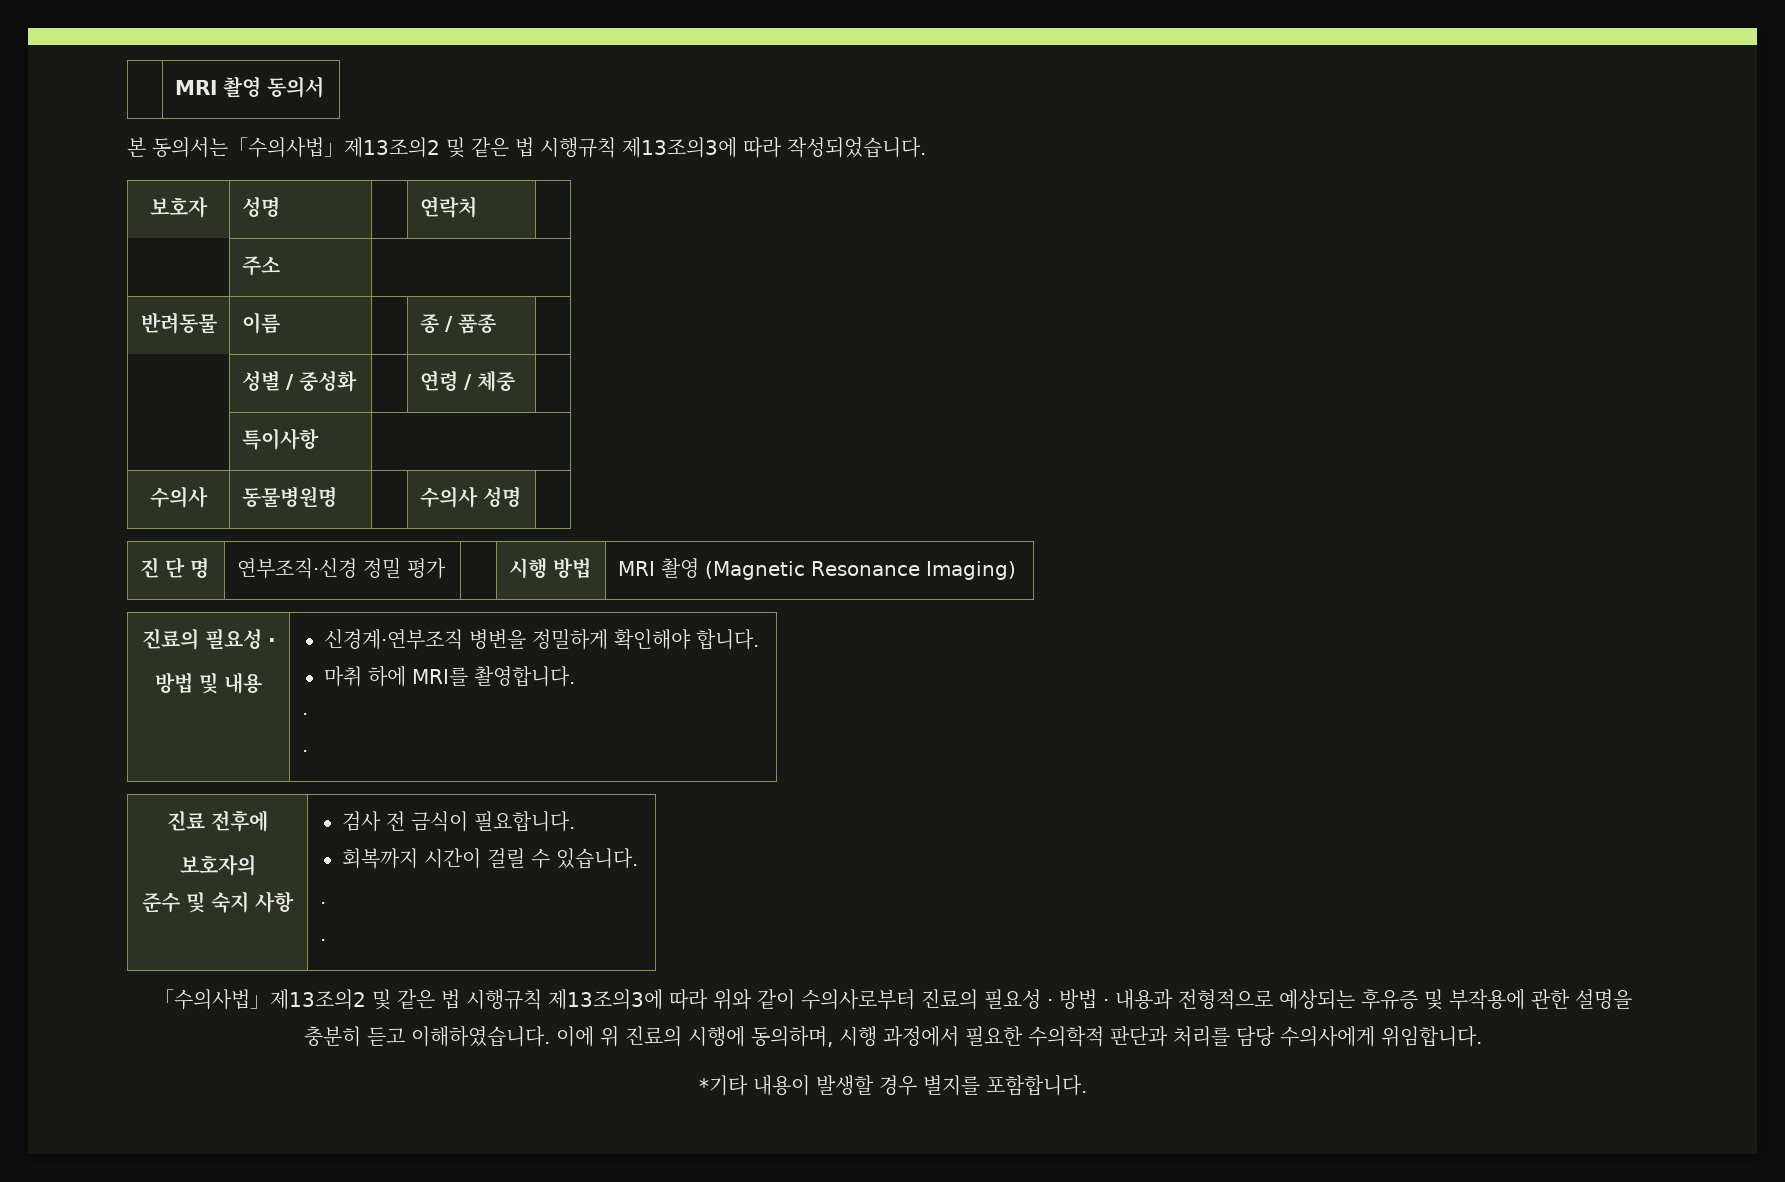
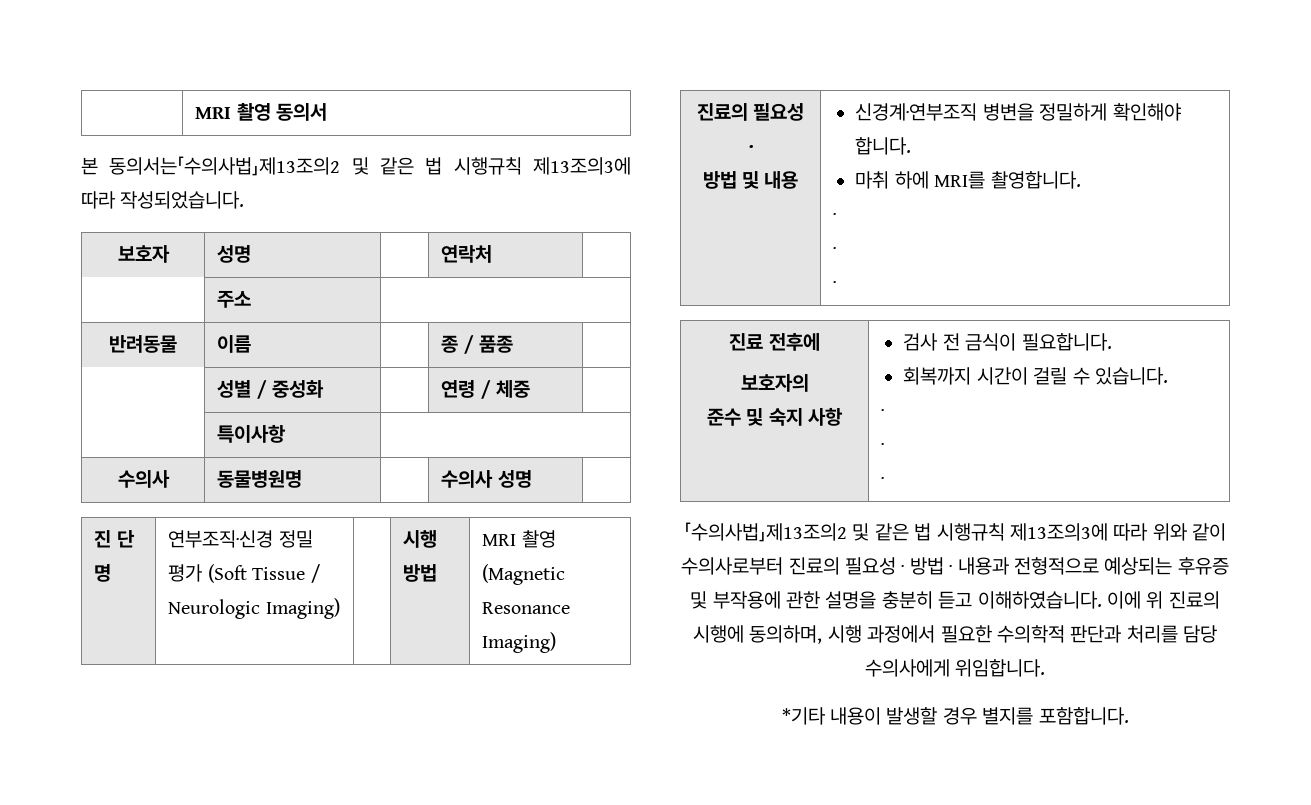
(446, 568) none -> [207,564,320,583] [168,598,340,619] (Soft Tissue / Neurologic Imaging)
(308, 754) none -> [833,281,837,289] // ·
(326, 943) none -> [881,477,885,485] // ·

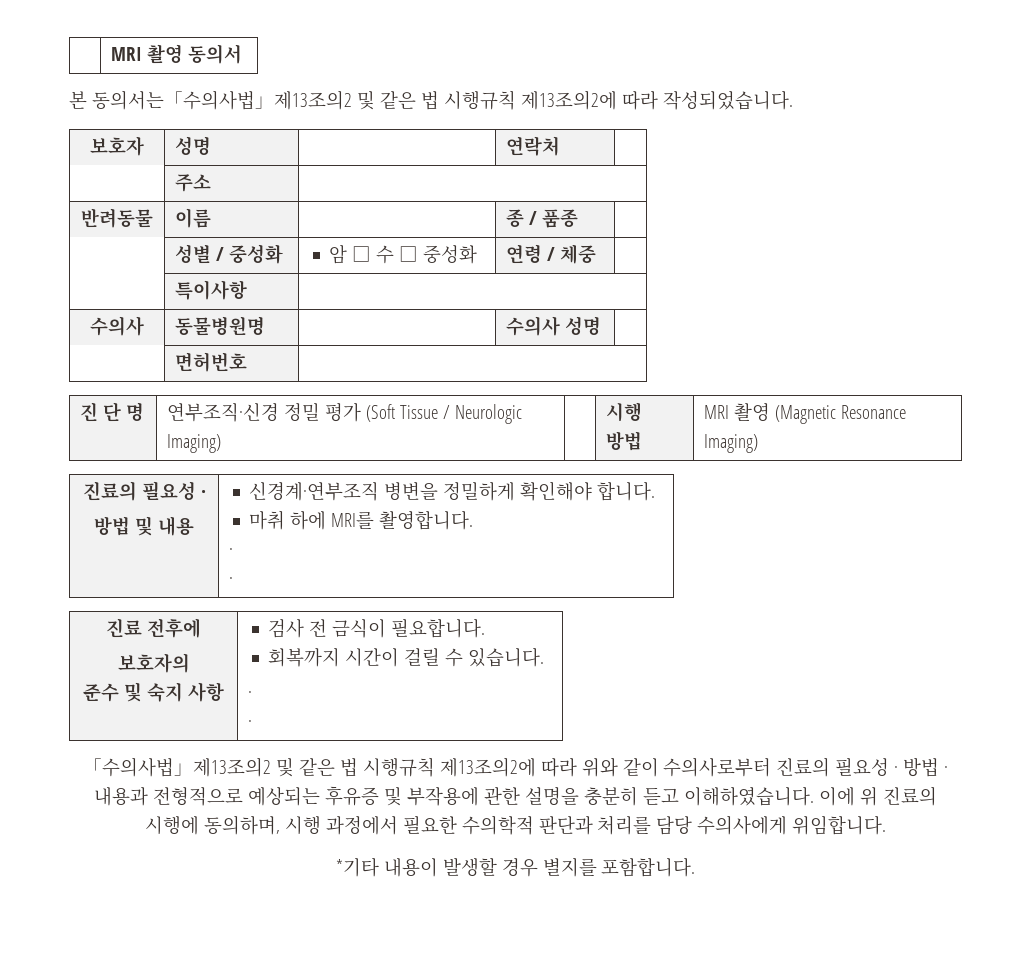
[533,157,631,175] 제13조의3에 -> [520,90,617,110] 제13조의2에
(325, 389) none -> [329,245,478,264] 암 □ 수 □ 중성화
(532, 479) none -> [175,352,248,372] // | 면허번호 |
[833,281,837,289] // · -> (234, 581) none
[881,477,885,485] [683,522,1108,542] // · // 「수의사법」제13조의2 및 같은 법 시행규칙 제13조의3에 -> [82,757,536,777] // 「수의사법」제13조의2 및 같은 법 시행규칙 제13조의2에

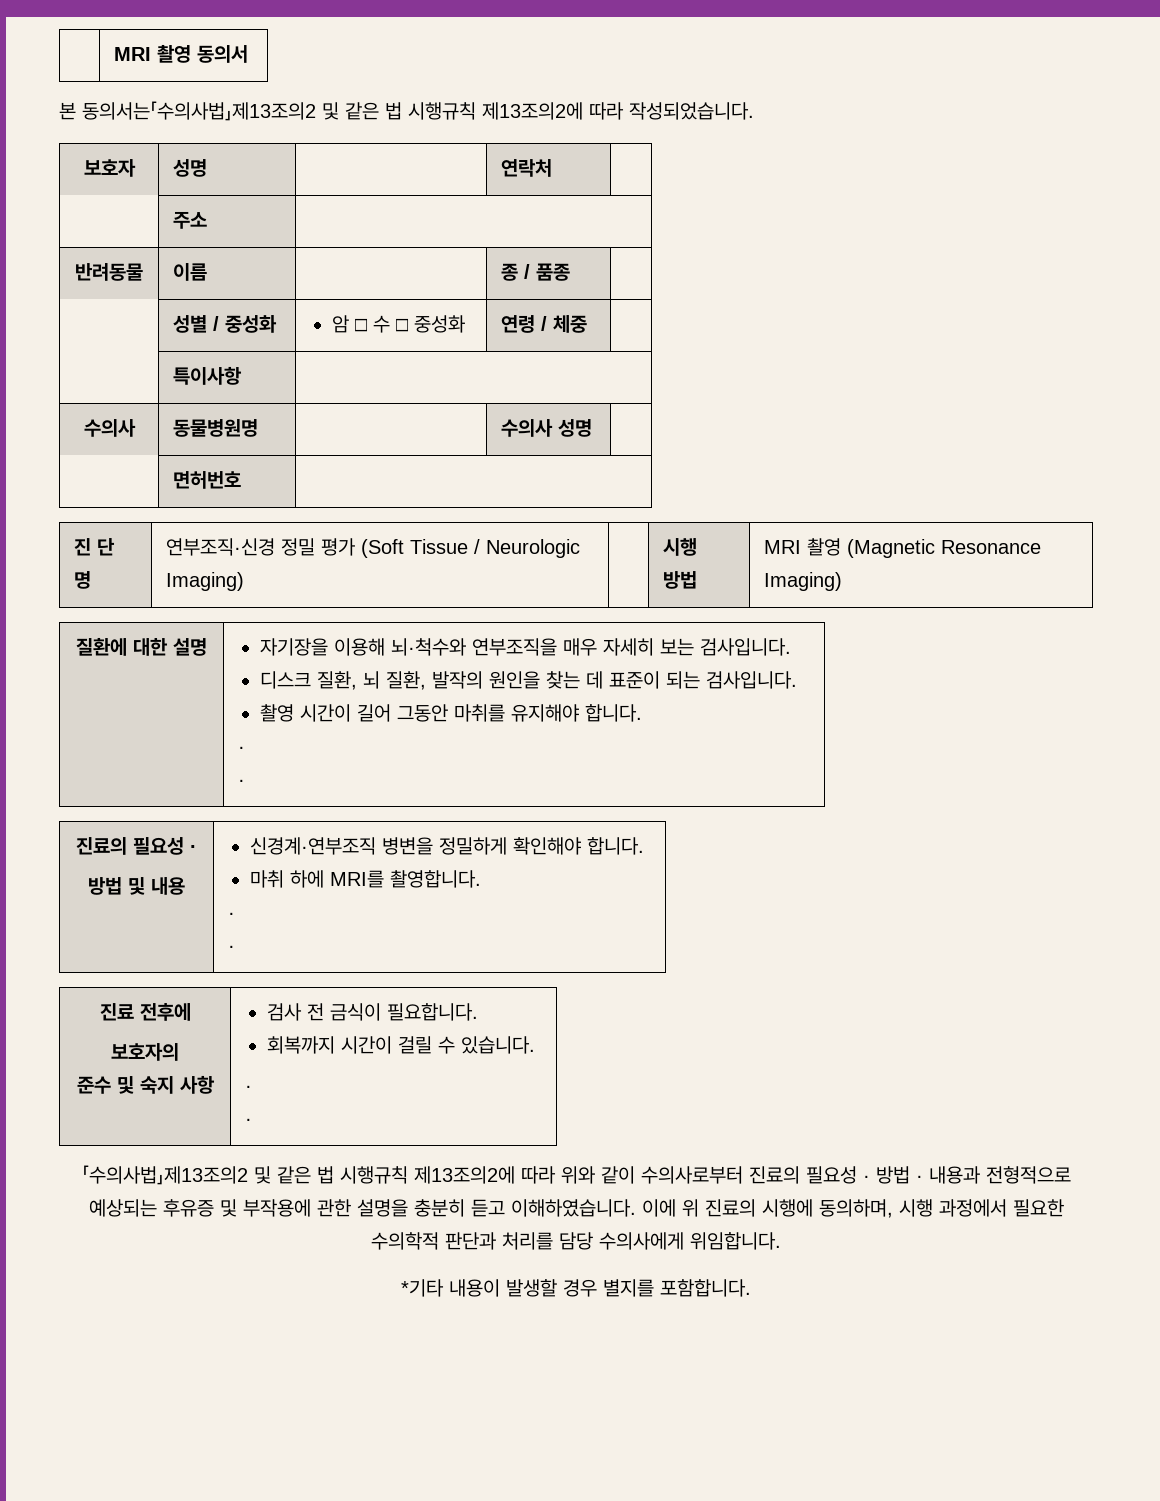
(759, 443) none -> [76,637,207,656] [260,638,792,656] [260,671,798,690] [260,704,643,722] [238,746,246,753] [238,779,246,786] // 질환에 대한 설명 | 자기장을 이용해 뇌·척수와 연부조직을 매우 자세히 보는 검사입니다. // 디스크 질환, 뇌 질환, 발작의 원인을 찾는 데 표준이 되는 검사입니다. // 촬영 시간이 길어 그동안 마취를 유지해야 합니다. // · // ·

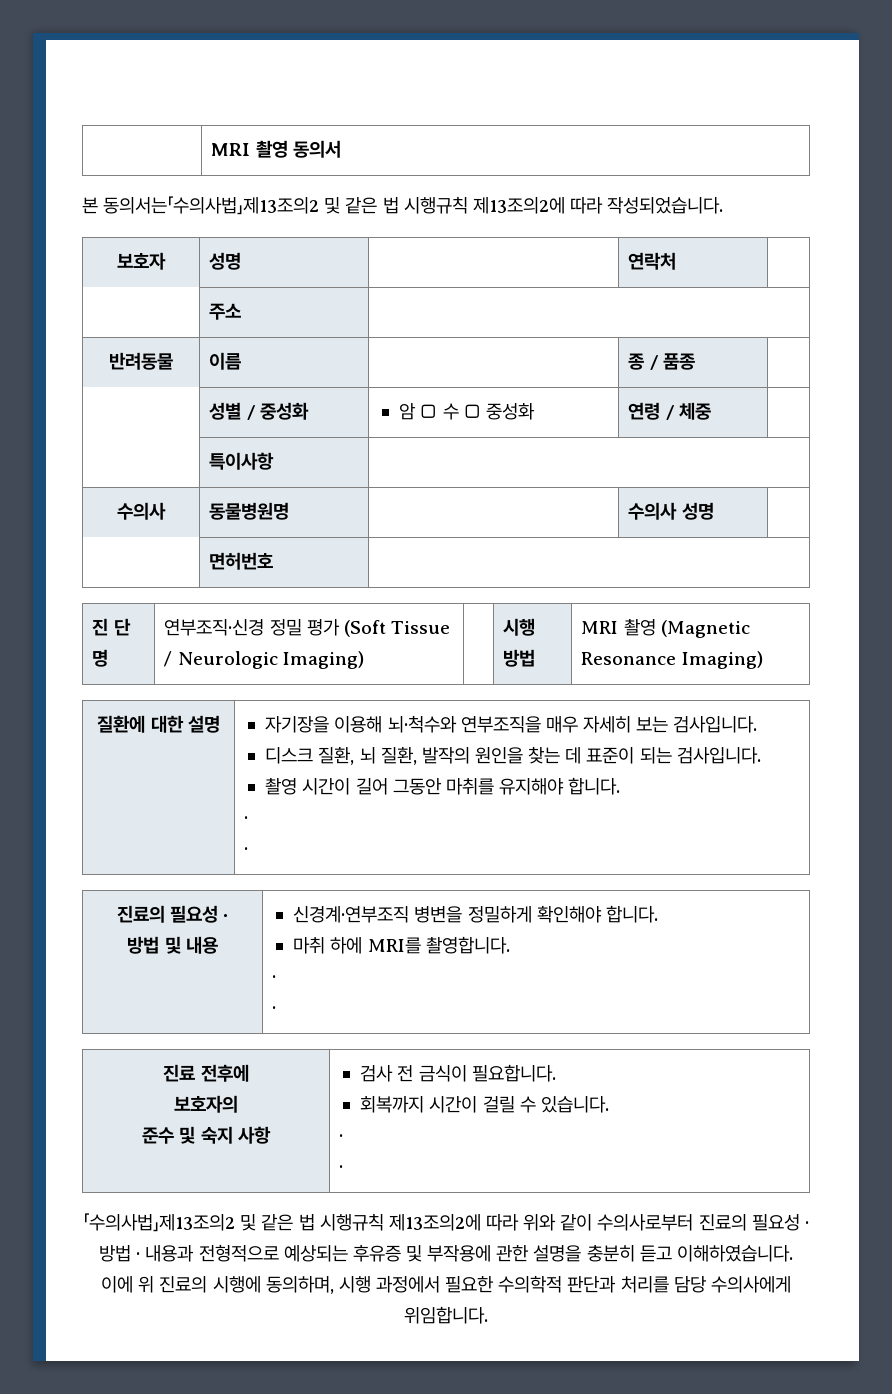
[401,1279,751,1297] // *기타 내용이 발생할 경우 별지를 포함합니다. -> (488, 1315) none

